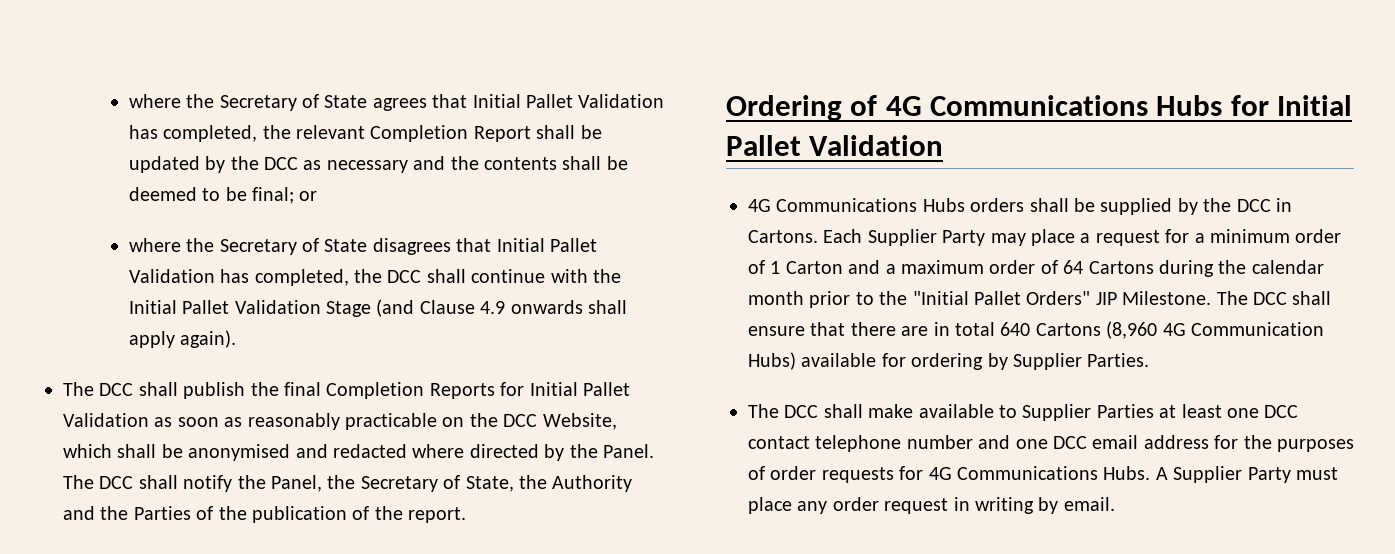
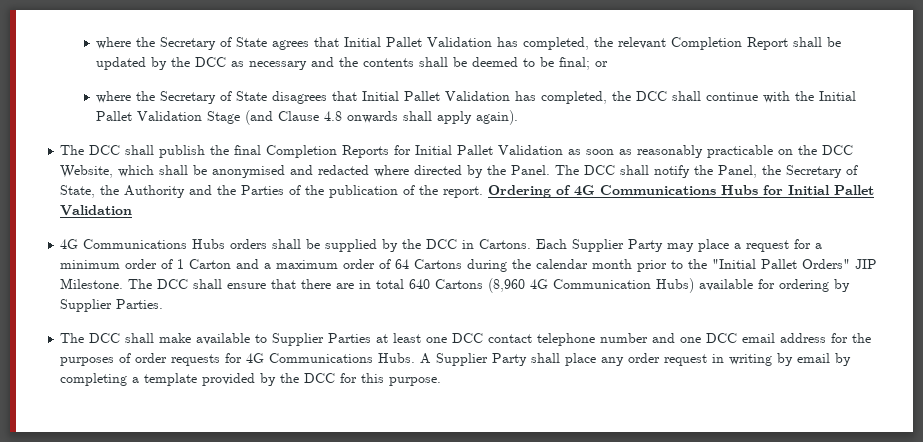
[480,301,506,314] 4.9 -> [324,111,343,121] 4.8
(467, 515) // -> (484, 192) none
[1296,467,1338,480] must -> [531,353,561,363] shall
[1063,497,1115,511] email. -> [797,353,852,366] [60,373,442,386] email by completing a template provided by the DCC for this purpose.

